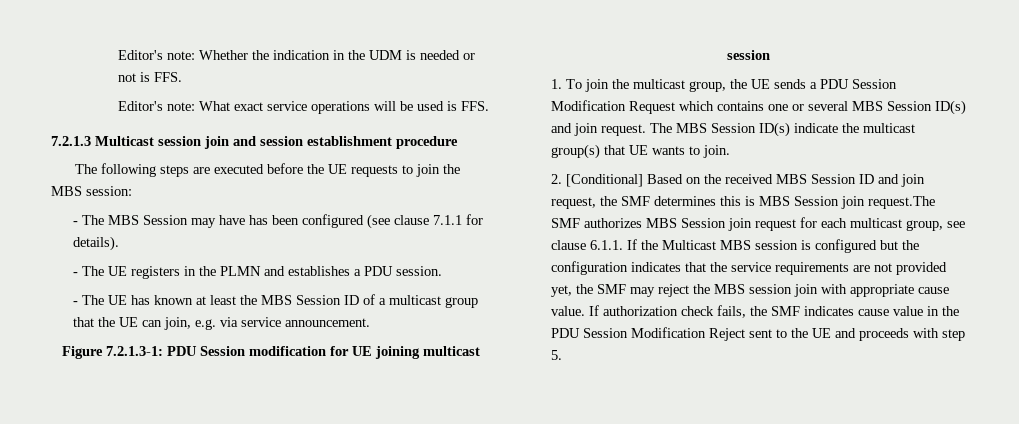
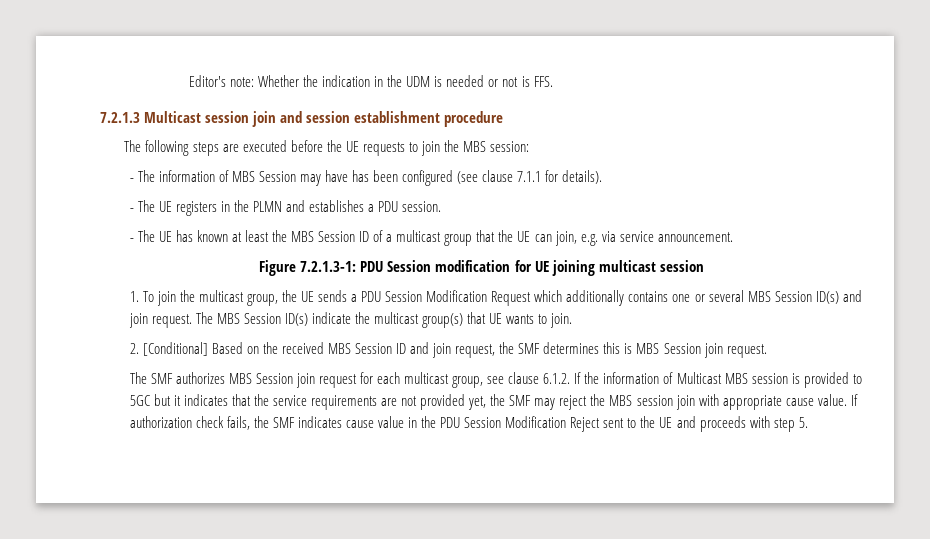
[117,101,489,114] // Editor's note: What exact service operations will be used is FFS. -> (553, 81) none
(105, 220) none -> [158,170,229,182] information of
(715, 106) none -> [566,290,625,306] additionally
[868,196,936,209] request.The -> [726,344,767,358] [129,372,147,384] request. // The
[590,240,624,250] 6.1.1. -> [543,373,571,384] 6.1.2.
(659, 245) none -> [603,372,674,384] information of
[815,239,920,253] [551,261,629,275] configured but the configuration -> [803,372,862,388] [129,394,181,406] provided to 5GC but it

